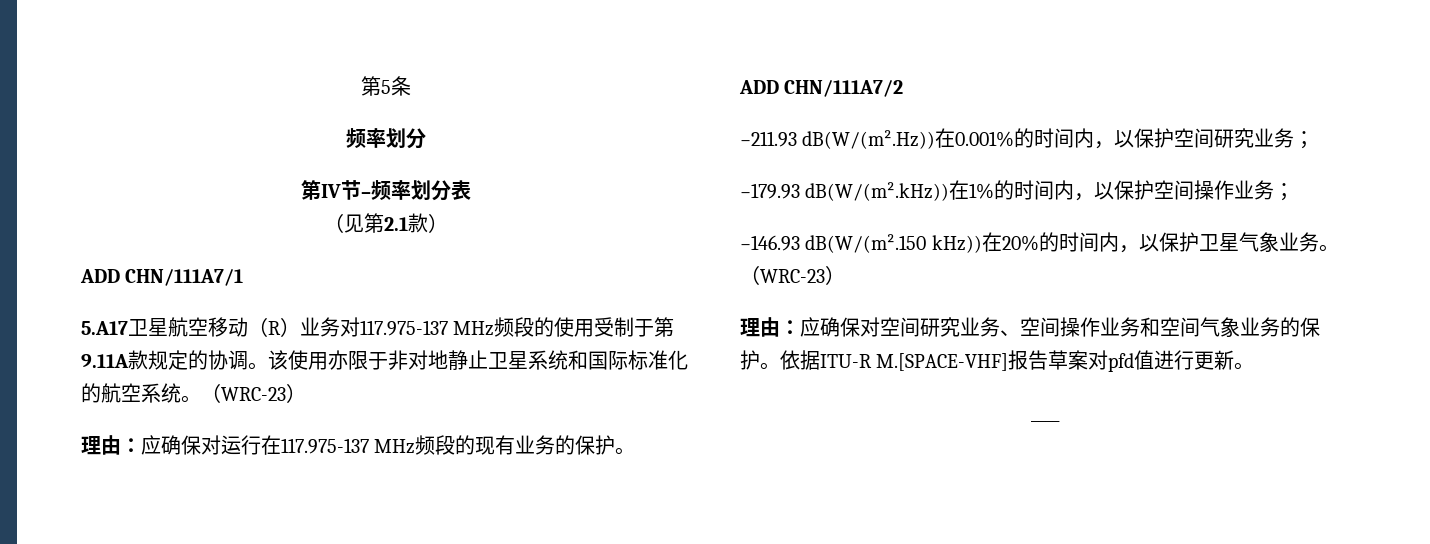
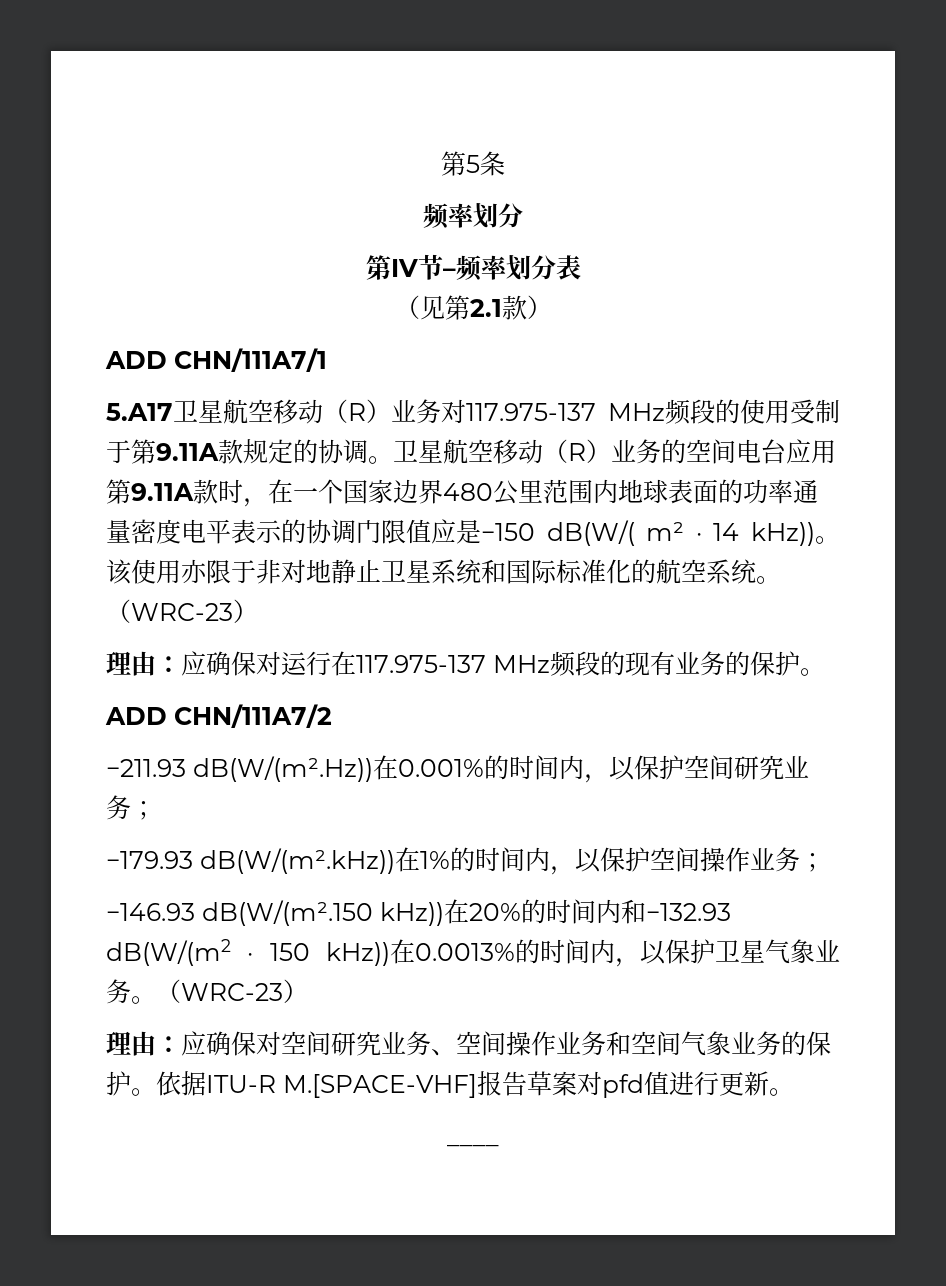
(268, 366) none -> [393,439,836,464] [106,479,818,507] [106,519,841,546] 卫星航空移动（R）业务的空间电台应用第9.11A款时，在一个国家边界480公里范围内地球表面的功率通量密度电平表示的协调门限值应是−150 dB(W/( m² · 14 kHz))。
(1119, 242) none -> [621,899,731,924] [106,939,615,966] 和−132.93 dB(W/(m2 · 150 kHz))在0.0013%的时间内

